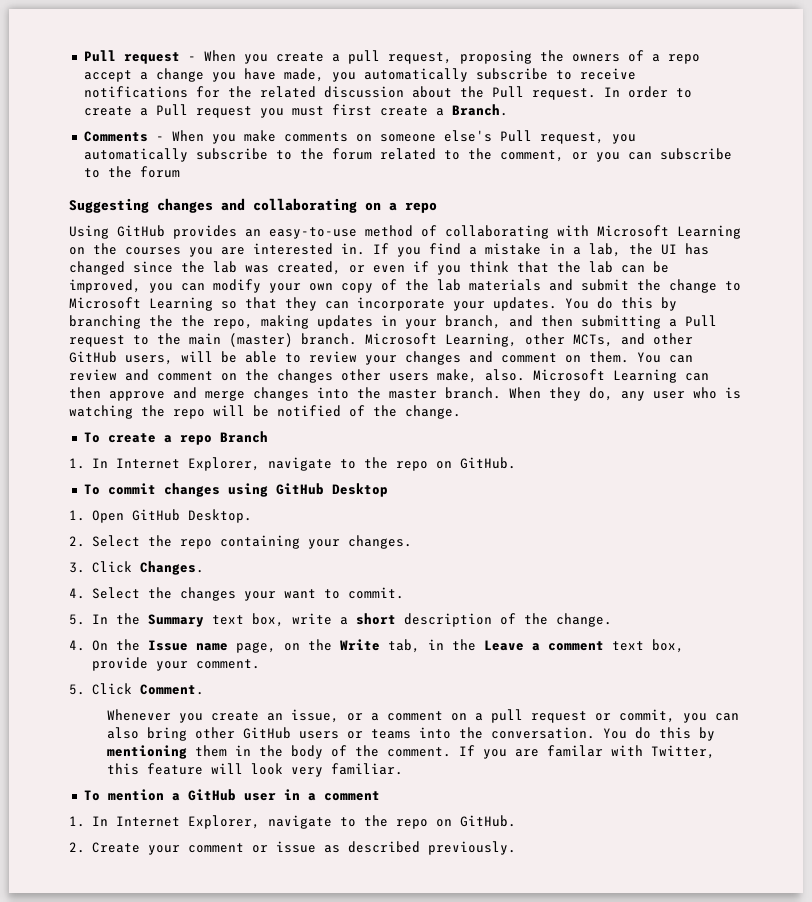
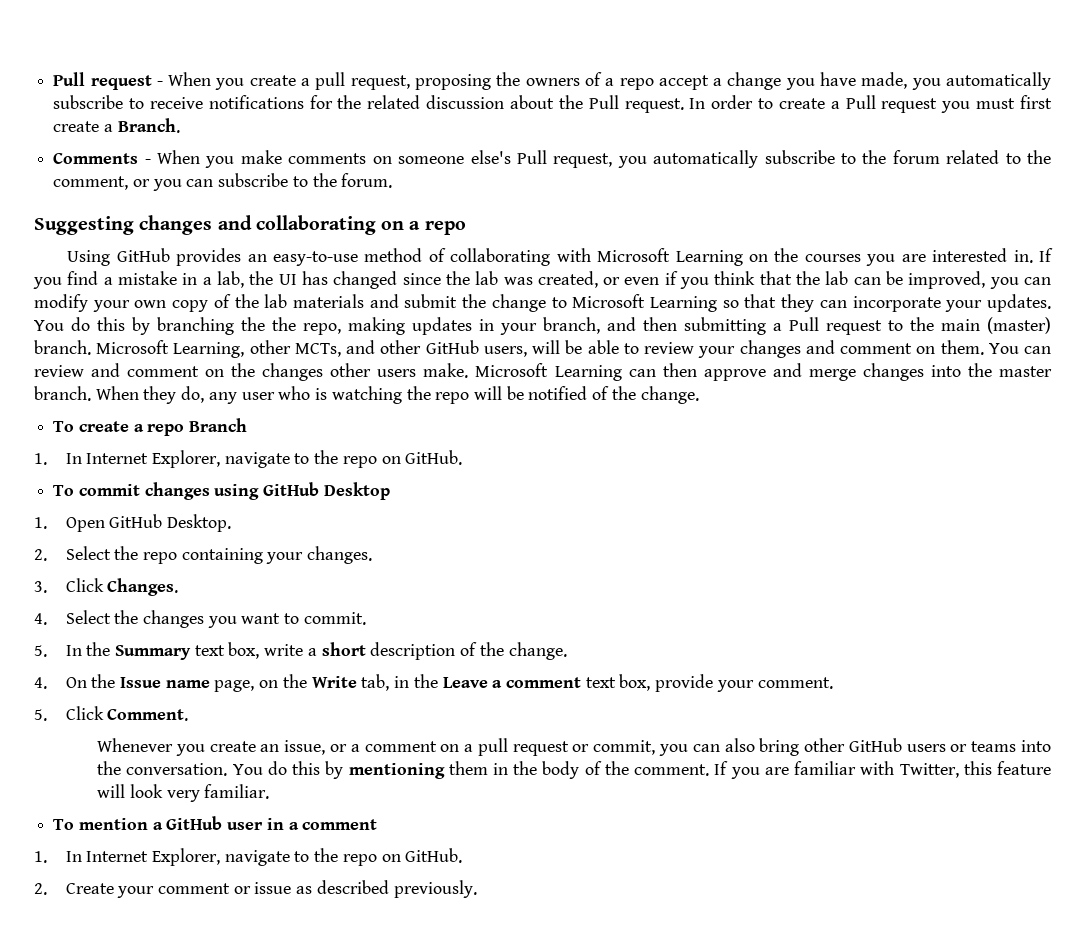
[139,166,180,178] forum -> [341,173,393,188] forum.
[437,369,525,383] make, also. -> [423,363,469,378] make.
[243,591,276,601] your -> [207,616,237,628] you
[547,745,604,757] familar -> [794,761,857,775] familiar

